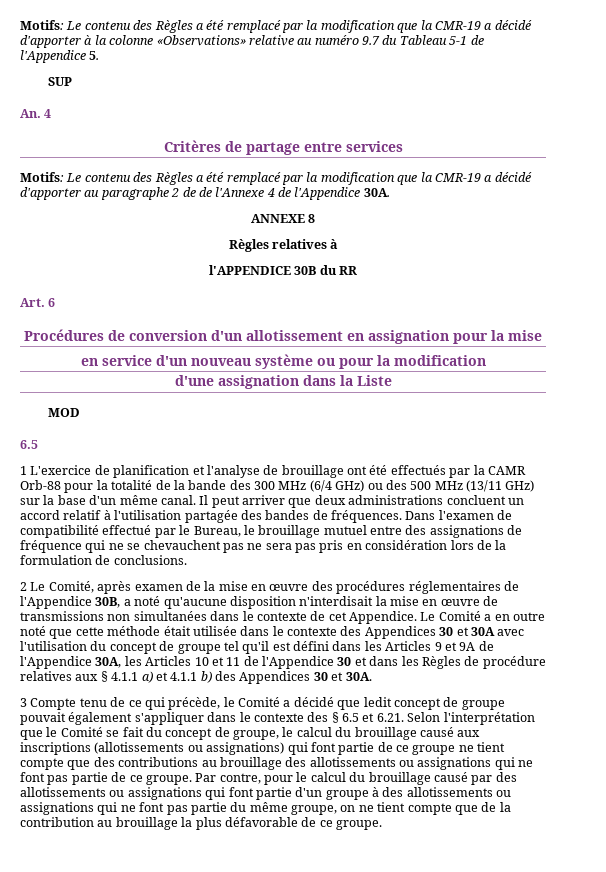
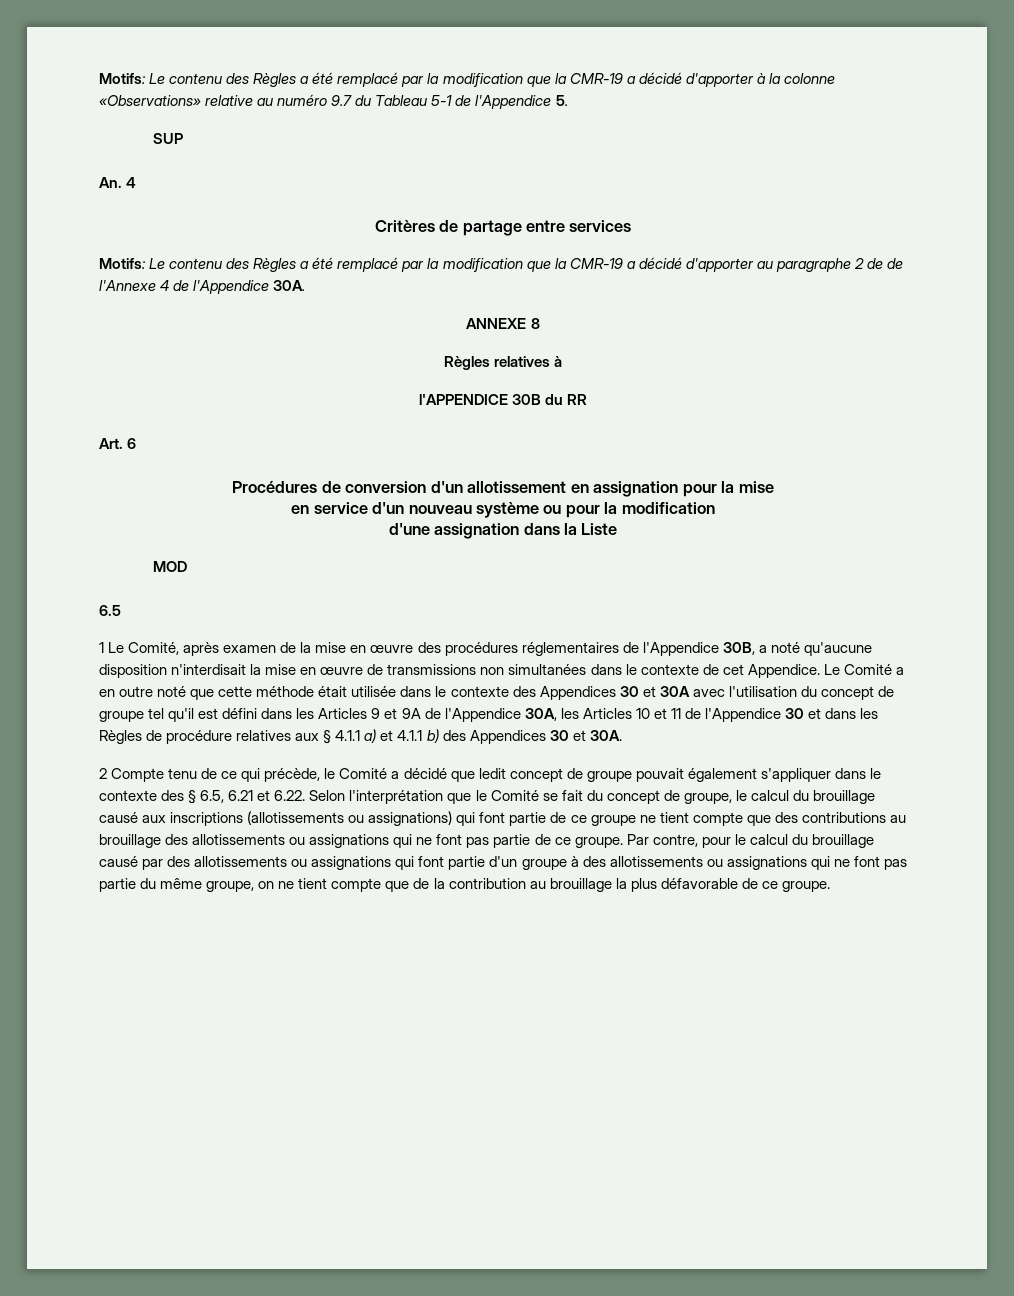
[30,465,526,478] [20,480,535,493] [20,495,524,508] [20,510,513,523] [20,525,523,538] [20,540,507,553] [20,555,187,565] [20,582,27,591] L'exercice de planification et l'analyse de brouillage ont été effectués par la CAMR Orb-88 pour la totalité de la bande des 300 MHz (6/4 GHz) ou des 500 MHz (13/11 GHz) sur la base d'un même canal. Il peut arriver que deux administrations concluent un accord relatif à l'utilisation partagée des bandes de fréquences. Dans l'examen de compatibilité effectué par le Bureau, le brouillage mutuel entre des assignations de fréquence qui ne se chevauchent pas ne sera pas pris en considération lors de la formulation de conclusions. // 2 -> (104, 647) none
[20,698,27,707] 3 -> [99,768,107,779] 2
[342,713,404,722] 6.5 et 6.21. -> [200,790,306,803] 6.5, 6.21 et 6.22.

